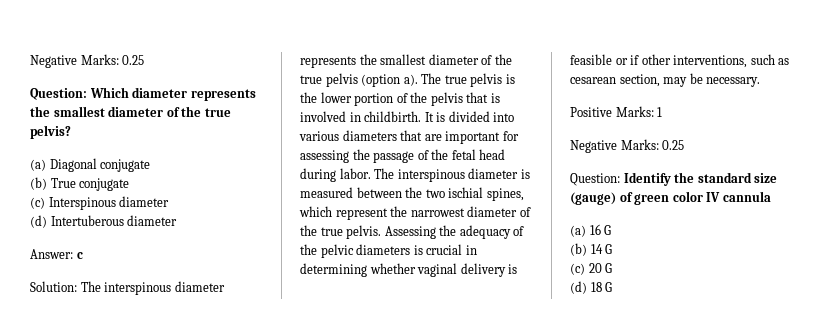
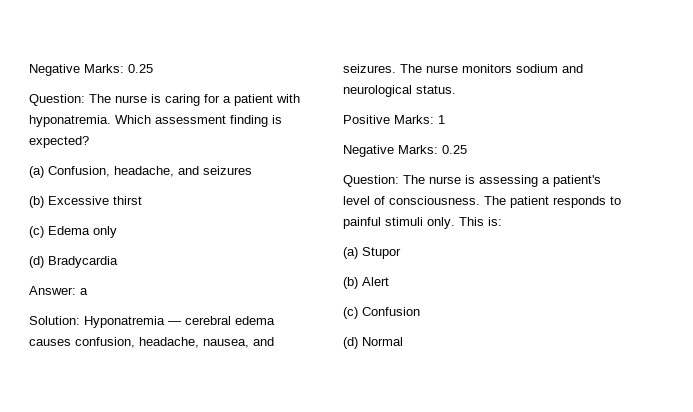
[30,54,145,68] [30,87,256,101] [30,106,231,117] [30,125,71,139] [30,158,151,172] [30,177,130,191] [30,196,170,210] [30,215,178,228] Negative Marks: 0.25 // Question: Which diameter represents the smallest diameter of the true pelvis? // (a) Diagonal conjugate // (b) True conjugate // (c) Interspinous diameter // (d) Intertuberous diameter -> [29,64,153,76] [29,94,300,106] [29,115,282,127] [29,136,89,148] [29,166,252,178] [29,196,142,208] [29,226,117,238] [29,256,118,268] Negative Marks: 0.25 // Question: The nurse is caring for a patient with hyponatremia. Which assessment finding is expected? // (a) Confusion, headache, and seizures // (b) Excessive thirst // (c) Edema only // (d) Bradycardia
[76,252,83,259] c -> [80,288,88,295] a
[80,281,225,295] [300,54,512,68] [300,73,515,87] [300,92,500,106] [300,111,515,122] [299,130,519,144] [300,149,506,163] [300,168,530,182] [300,187,524,201] [299,206,531,220] [300,225,525,239] [300,244,477,258] [300,263,518,277] [570,54,790,68] [570,73,761,87] The interspinous diameter represents the smallest diameter of the true pelvis (option a). The true pelvis is the lower portion of the pelvis that is involved in childbirth. It is divided into various diameters that are important for assessing the passage of the fetal head during labor. The interspinous diameter is measured between the two ischial spines, which represent the narrowest diameter of the true pelvis. Assessing the adequacy of the pelvic diameters is crucial in determining whether vaginal delivery is feasible or if other interventions, such as cesarean section, may be necessary. -> [84,316,275,328] [29,337,274,348] [343,64,583,73] [343,85,456,97] Hyponatremia — cerebral edema causes confusion, headache, nausea, and seizures. The nurse monitors sodium and neurological status.
[623,172,778,186] [570,191,771,205] [570,224,612,237] [570,243,613,256] [570,263,613,275] [570,281,613,294] Identify the standard size (gauge) of green color IV cannula // (a) 16 G // (b) 14 G // (c) 20 G // (d) 18 G -> [403,175,601,187] [343,196,621,208] [343,217,502,229] [343,247,401,259] [343,277,389,289] [343,307,420,319] [343,337,403,349] The nurse is assessing a patient's level of consciousness. The patient responds to painful stimuli only. This is: // (a) Stupor // (b) Alert // (c) Confusion // (d) Normal

